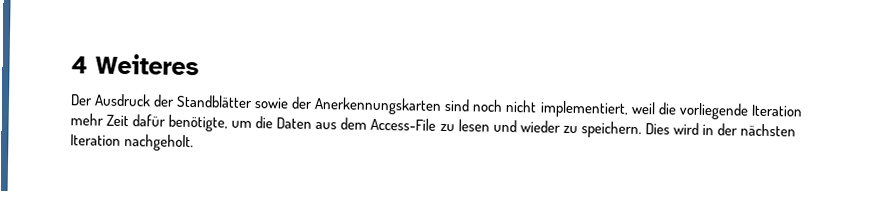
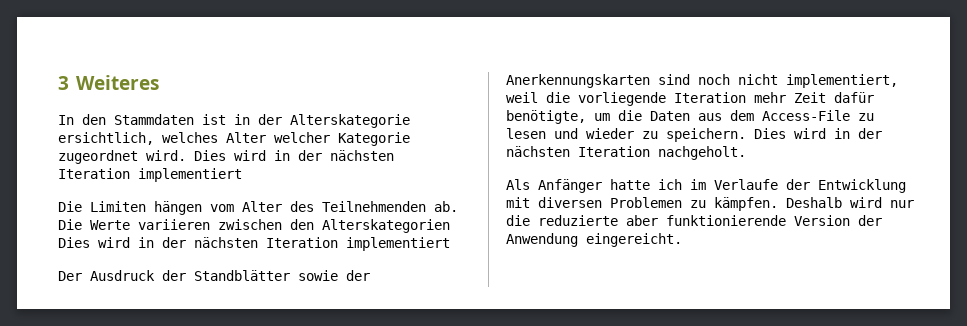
[71,56,88,74] 4 -> [58,76,69,90] 3
(199, 64) none -> [58,114,410,128] [58,132,410,146] [58,150,394,164] [58,168,242,182] [58,201,458,215] [58,219,450,233] [58,237,450,251] // In den Stammdaten ist in der Alterskategorie ersichtlich, welches Alter welcher Kategorie zugeordnet wird. Dies wird in der nächsten Iteration implementiert // Die Limiten hängen vom Alter des Teilnehmenden ab. Die Werte variieren zwischen den Alterskategorien Dies wird in der nächsten Iteration implementiert
(195, 143) none -> [506,179,906,193] [506,197,914,211] [506,215,882,226] [506,233,682,247] // Als Anfänger hatte ich im Verlaufe der Entwicklung mit diversen Problemen zu kämpfen. Deshalb wird nur die reduzierte aber funktionierende Version der Anwendung eingereicht.

